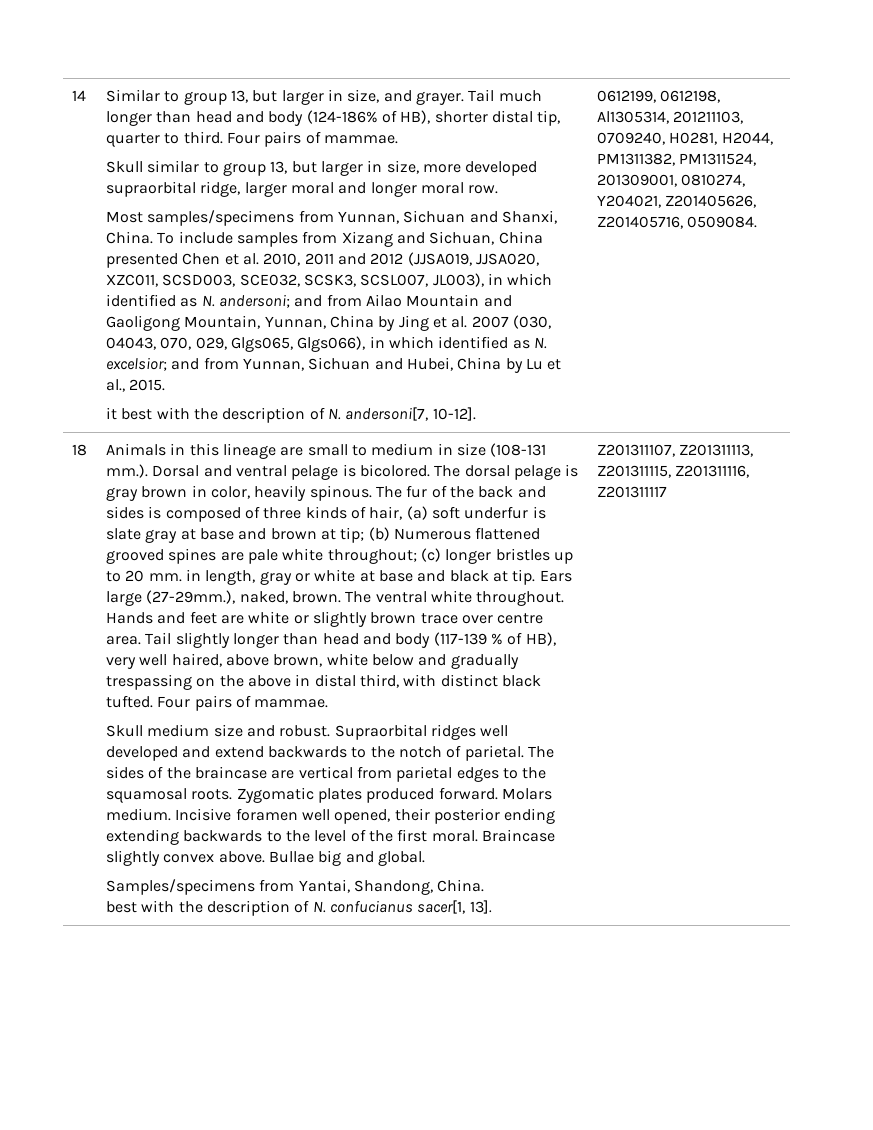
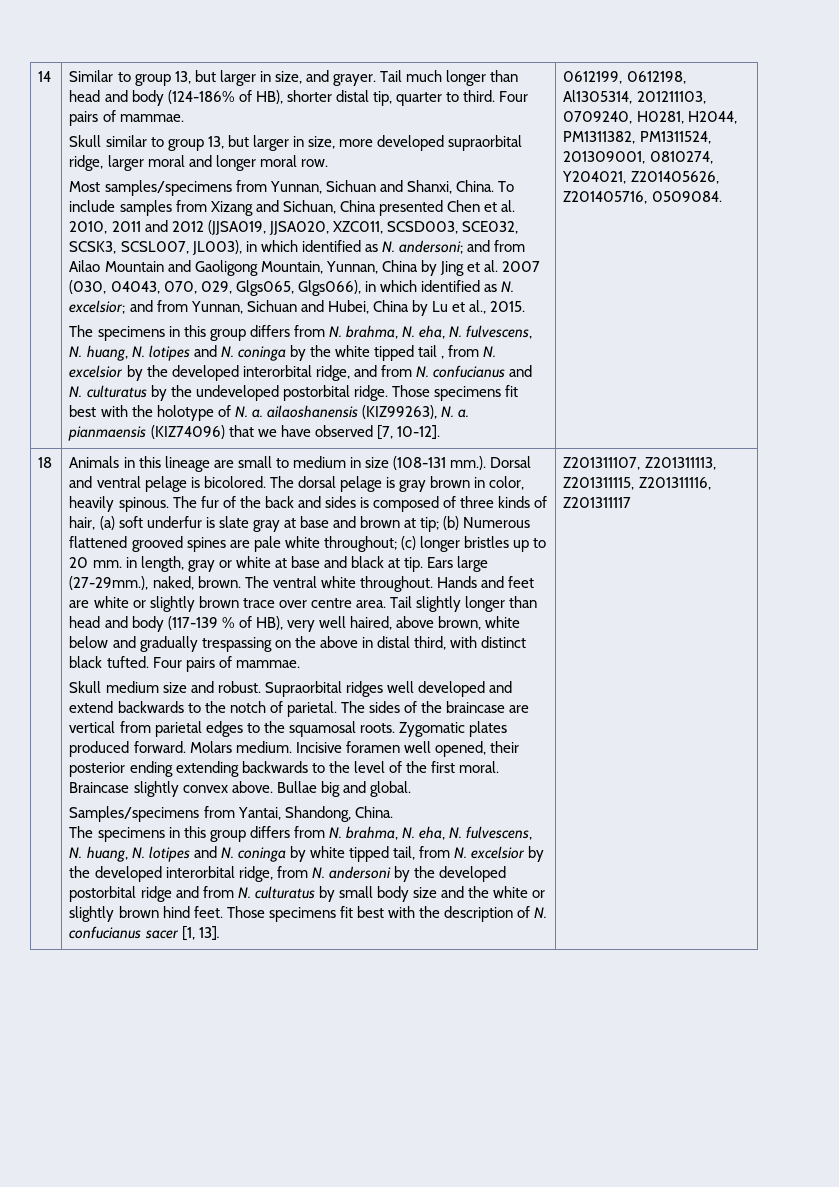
[106,407,429,423] it best with the description of N. andersoni[7, -> [69,325,533,341] [69,345,497,361] [69,365,532,381] [69,385,518,401] [69,405,469,421] [68,425,393,441] The specimens in this group differs from N. brahma, N. eha, N. fulvescens, N. huang, N. lotipes and N. coninga by the white tipped tail , from N. excelsior by the developed interorbital ridge, and from N. confucianus and N. culturatus by the undeveloped postorbital ridge. Those specimens fit best with the holotype of N. a. ailaoshanensis (KIZ99263), N. a. pianmaensis (KIZ74096) that we have observed [7,
(485, 885) none -> [69,826,533,842] [69,846,545,862] [69,866,506,882] [69,886,546,902] [69,906,353,922] The specimens in this group differs from N. brahma, N. eha, N. fulvescens, N. huang, N. lotipes and N. coninga by white tipped tail, from N. excelsior by the developed interorbital ridge, from N. andersoni by the developed postorbital ridge and from N. culturatus by small body size and the white or slightly brown hind feet. Those specimens fit
[417,900,466,914] sacer[1, -> [144,926,195,941] sacer [1,

